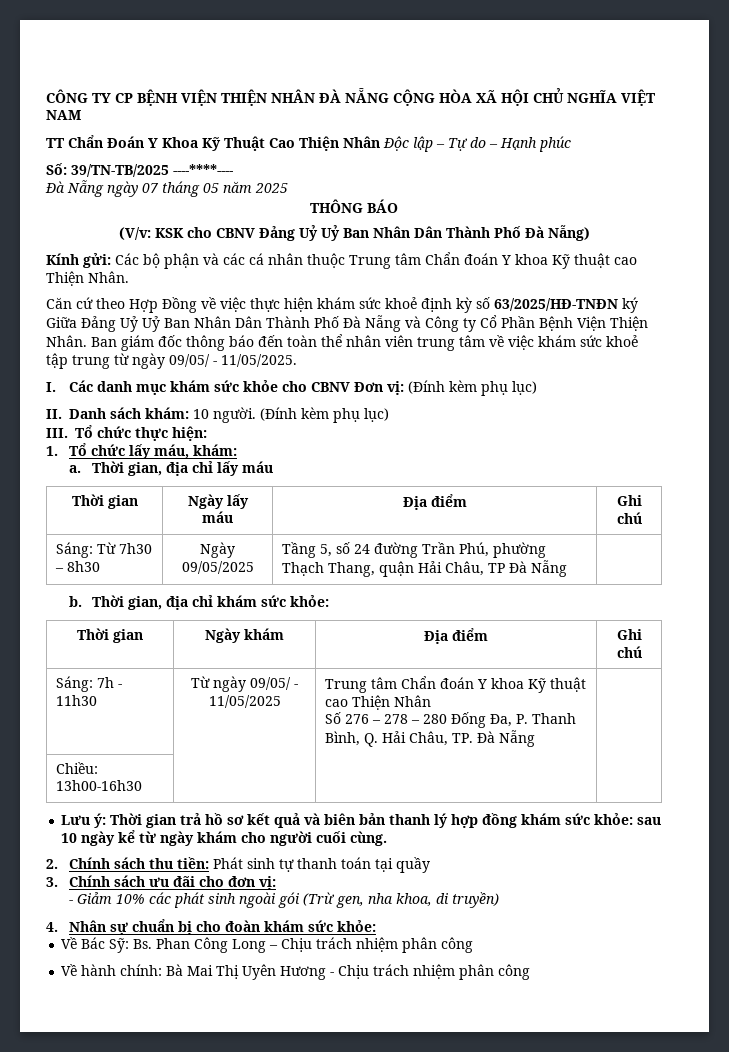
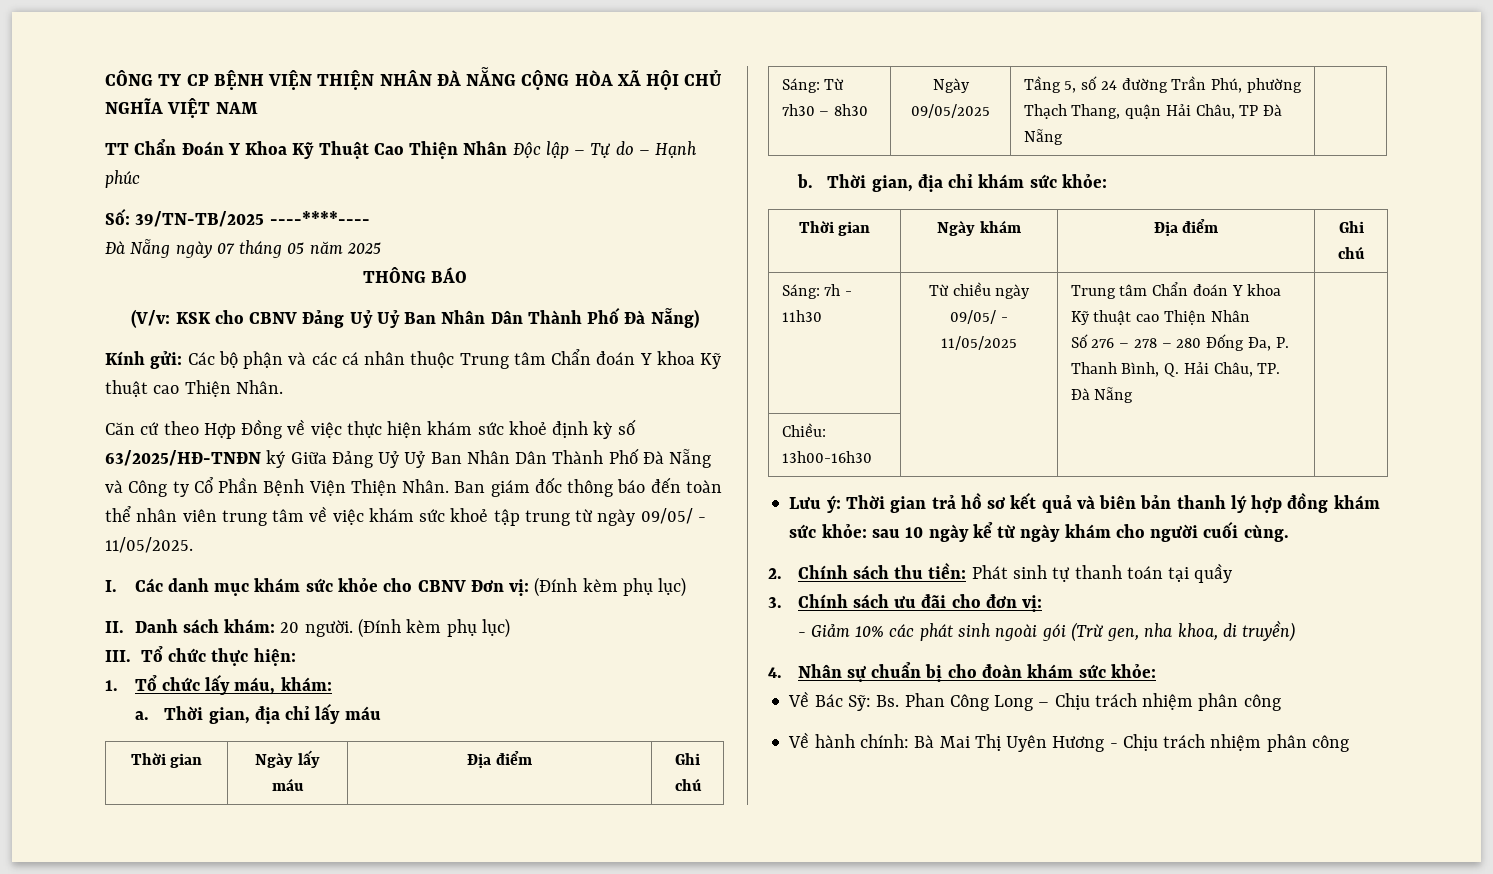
[193,409,210,419] 10 -> [280,622,300,633] 20
(210, 682) none -> [952,282,991,296] chiều

